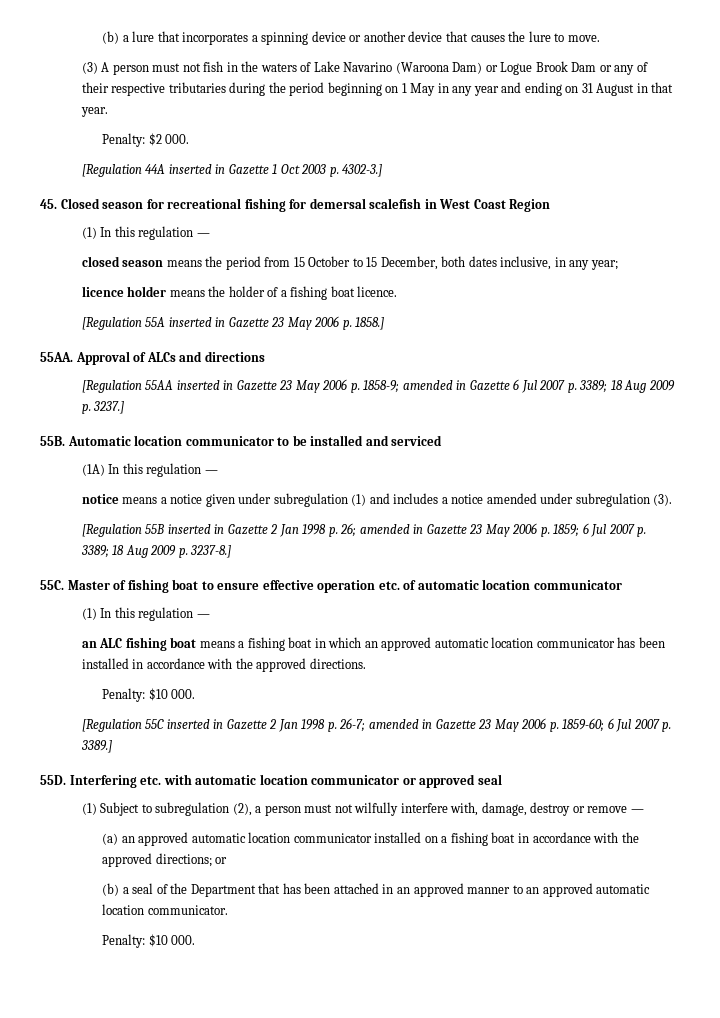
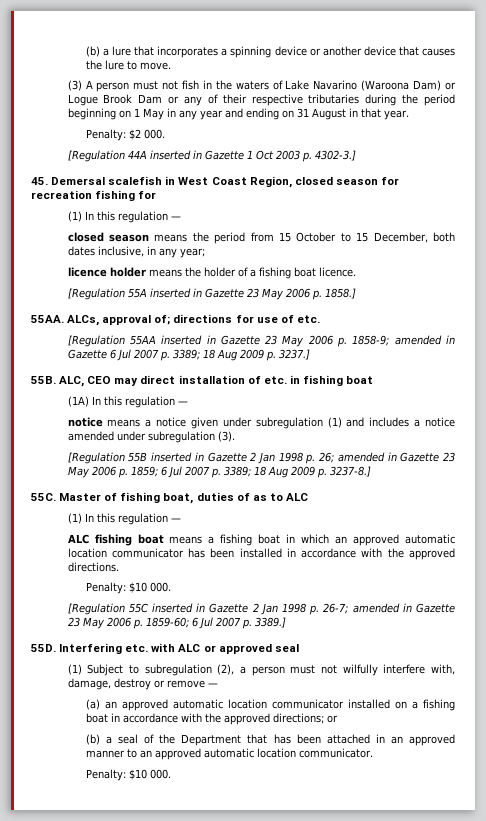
[60,198,551,212] Closed season for recreational fishing for demersal scalefish in West Coast Region -> [51,176,399,188] [31,190,157,201] Demersal scalefish in West Coast Region, closed season for recreation fishing for
[75,351,265,365] Approval of ALCs and directions -> [67,314,320,326] ALCs, approval of; directions for use of etc.
[67,435,443,446] Automatic location communicator to be installed and serviced -> [59,375,374,387] ALC, CEO may direct installation of etc. in fishing boat
[172,579,622,593] [81,607,210,621] [81,641,97,648] boat to ensure effective operation etc. of automatic location communicator // (1) In this regulation — // an -> [163,492,308,504] [67,513,181,525] boat, duties of as to ALC // (1) In this regulation — //
[195,774,400,785] automatic location communicator -> [178,644,201,652] ALC

